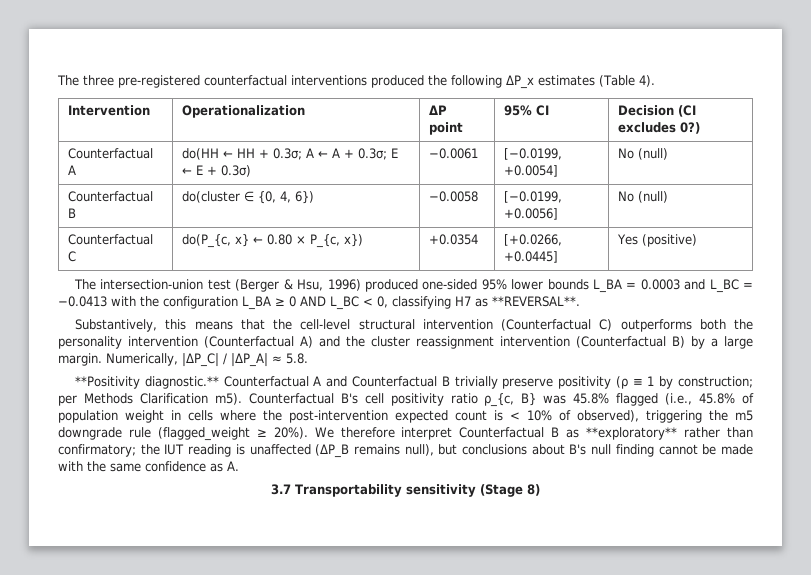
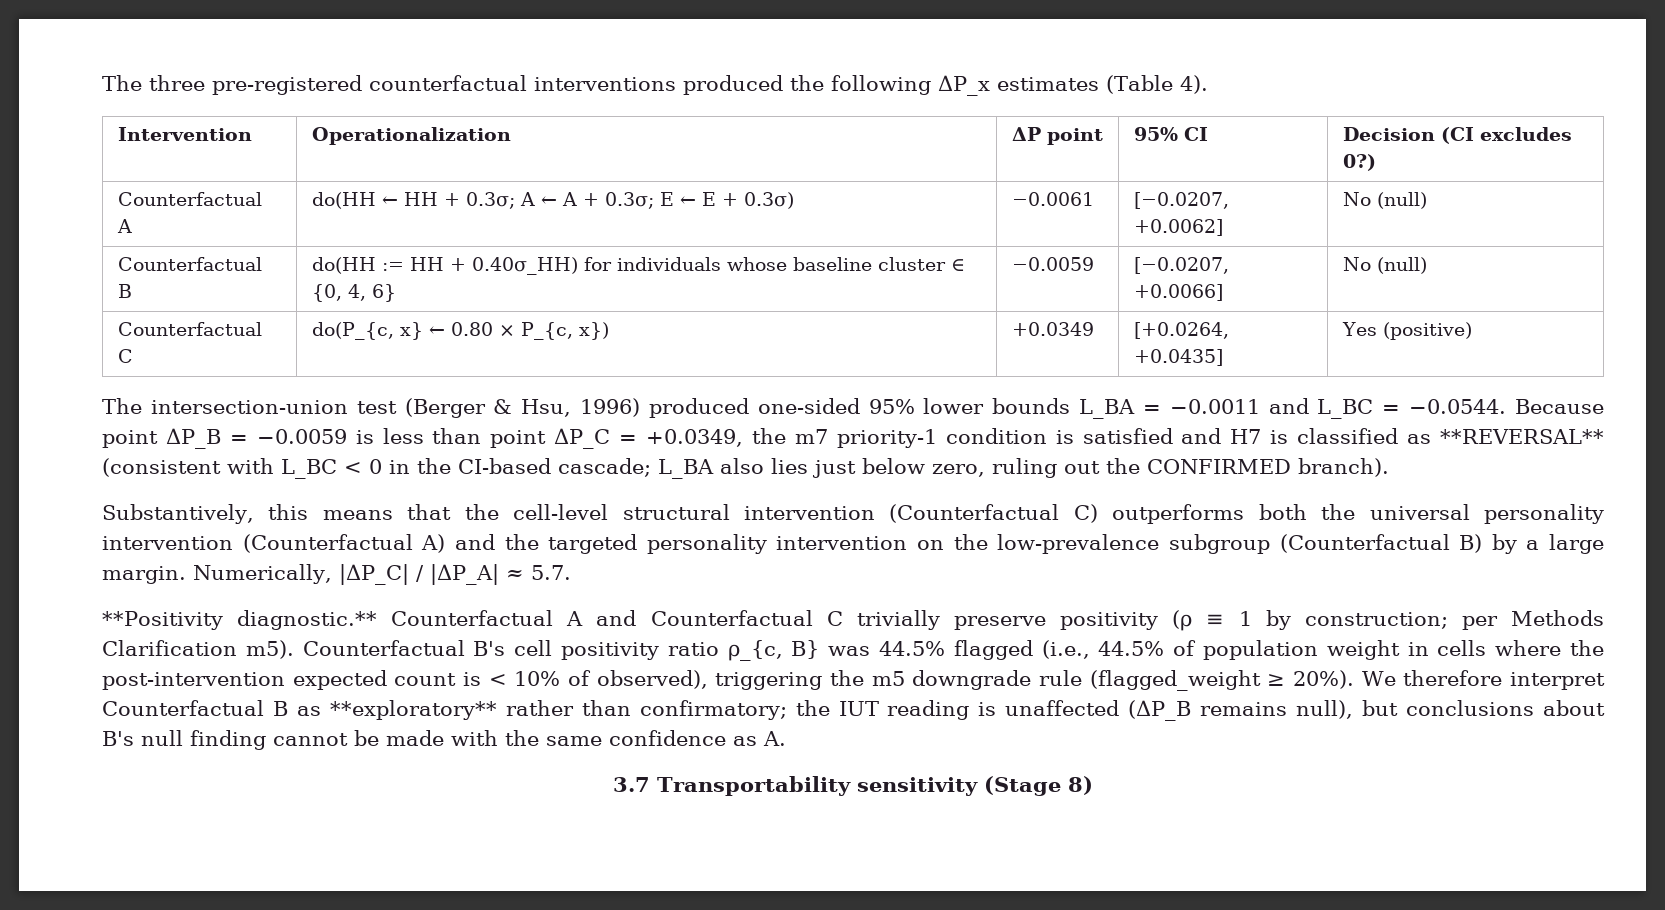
[504,148,563,160] [504,165,559,177] [−0.0199, +0.0054] -> [1133,192,1229,209] [1133,219,1223,236] [−0.0207, +0.0062]
[182,191,315,204] [429,191,479,202] [504,191,563,203] [504,208,559,220] do(cluster ∈ {0, 4, 6}) | −0.0058 | [−0.0199, +0.0056] -> [311,257,965,275] [311,284,396,302] [1011,257,1094,271] [1133,257,1229,274] [1133,284,1223,301] do(HH := HH + 0.40σ_HH) for individuals whose baseline cluster ∈ {0, 4, 6} | −0.0059 | [−0.0207, +0.0066]
[429,234,479,245] [504,234,563,246] [504,251,559,263] +0.0354 | [+0.0266, +0.0445] -> [1011,322,1094,336] [1133,322,1229,339] [1133,349,1223,366] +0.0349 | [+0.0264, +0.0435]
[640,279,680,290] 0.0003 -> [1169,399,1260,414] −0.0011
[58,296,580,310] −0.0413 with the configuration L_BA ≥ 0 AND L_BC < 0, classifying H7 as **REVERSAL**. -> [1409,399,1605,414] [102,428,1605,449] [102,458,1389,479] −0.0544. Because point ΔP_B = −0.0059 is less than point ΔP_C = +0.0349, the m7 priority-1 condition is satisfied and H7 is classified as **REVERSAL** (consistent with L_BC < 0 in the CI-based cascade; L_BA also lies just below zero, ruling out the CONFIRMED branch).
(754, 324) none -> [1369,504,1470,520] universal
[371,336,570,349] cluster reassignment intervention -> [548,534,1270,554] targeted personality intervention on the low-prevalence subgroup
[286,353,308,364] 5.8. -> [530,565,571,580] 5.7.
[441,376,450,386] B -> [826,611,843,626] C
[573,393,610,404] 45.8% -> [878,641,945,656] 44.5%
[699,393,736,404] 45.8% -> [1098,641,1165,656] 44.5%

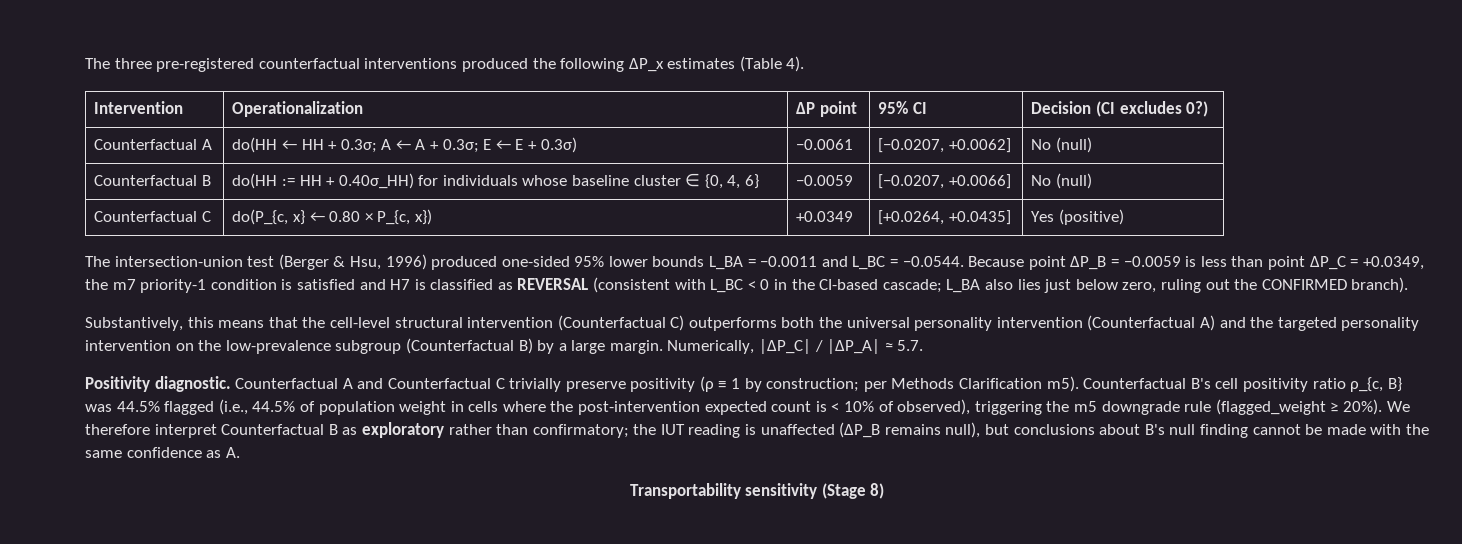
[1440,429,1605,444] **REVERSAL** -> [517,278,589,290] REVERSAL
[102,610,378,630] **Positivity diagnostic.** -> [85,376,231,392] Positivity diagnostic.
[329,700,497,720] **exploratory** -> [361,422,444,438] exploratory
[613,777,651,792] 3.7 -> (240, 452) none

